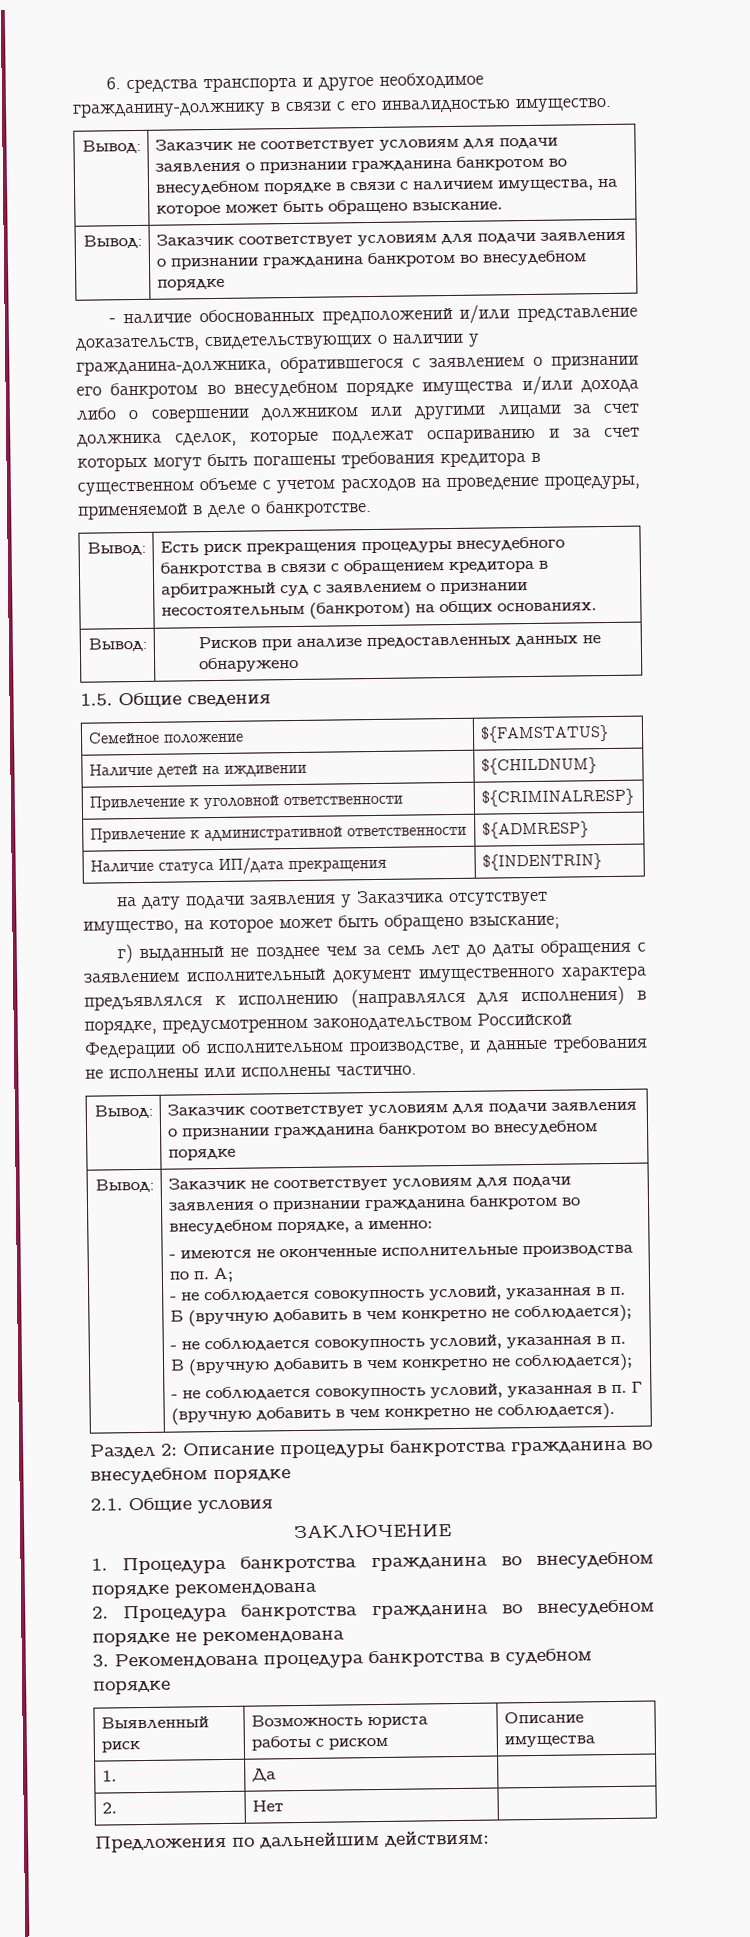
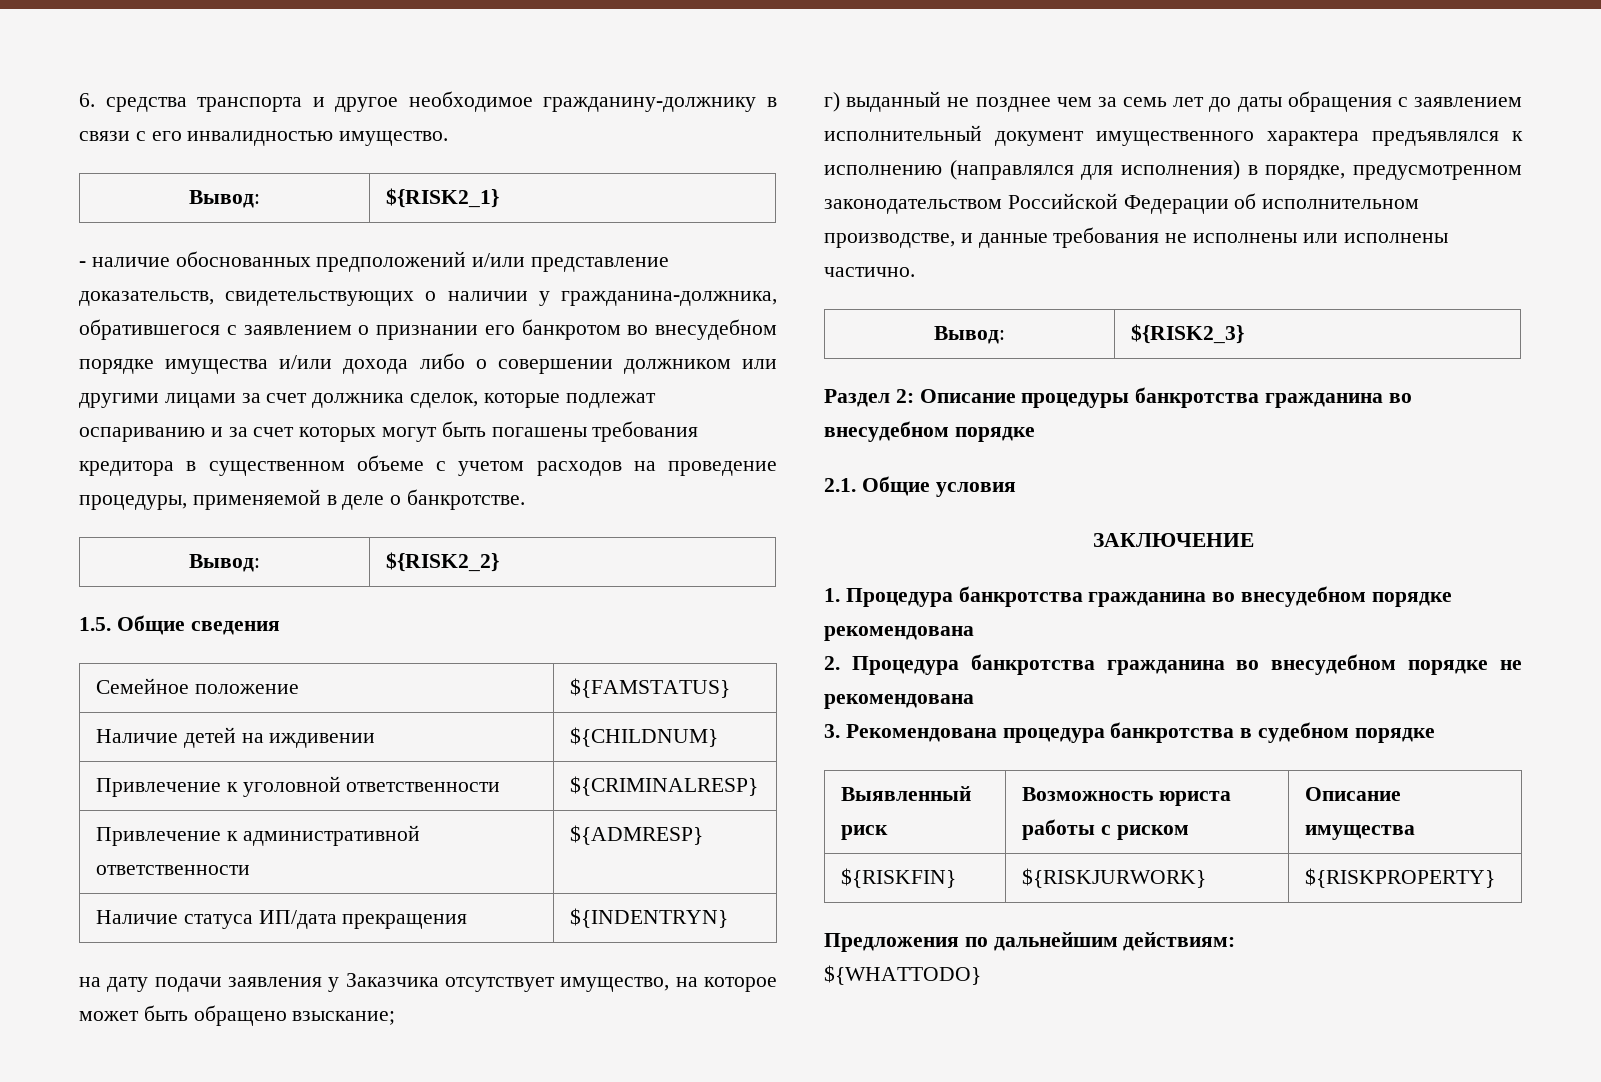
[154,137,558,153] [154,155,567,174] [154,178,618,196] [155,199,503,217] [82,234,142,249] [155,231,626,248] [155,250,587,270] [156,278,225,291] Заказчик не соответствует условиям для подачи заявления о признании гражданина банкротом во внесудебном порядке в связи с наличием имущества, на которое может быть обращено взыскание. // Вывод: | Заказчик соответствует условиям для подачи заявления о признании гражданина банкротом во внесудебном порядке -> [385,188,499,208] ${RISK2_1}
[159,536,565,556] [159,559,548,577] [160,582,528,598] [160,600,597,620] [87,637,147,652] [197,635,601,651] [198,656,299,673] Есть риск прекращения процедуры внесудебного банкротства в связи с обращением кредитора в арбитражный суд с заявлением о признании несостоятельным (банкротом) на общих основаниях. // Вывод: | Рисков при анализе предоставленных данных не обнаружено -> [385,552,499,572] ${RISK2_2}
[481,853,602,871] ${INDENTRIN} -> [569,908,728,928] ${INDENTRYN}
[166,1101,637,1118] [167,1120,598,1140] [167,1148,236,1161] [94,1178,154,1193] [167,1176,571,1192] [167,1194,581,1213] [168,1219,433,1235] [168,1244,633,1259] [168,1267,233,1283] [169,1285,626,1303] [169,1304,632,1327] [169,1334,626,1352] [169,1353,633,1376] [170,1381,643,1401] [170,1402,615,1425] Заказчик соответствует условиям для подачи заявления о признании гражданина банкротом во внесудебном порядке // Вывод: | Заказчик не соответствует условиям для подачи заявления о признании гражданина банкротом во внесудебном порядке, а именно: // - имеются не оконченные исполнительные производства по п. А; // - не соблюдается совокупность условий, указанная в п. Б (вручную добавить в чем конкретно не соблюдается); // - не соблюдается совокупность условий, указанная в п. В (вручную добавить в чем конкретно не соблюдается); // - не соблюдается совокупность условий, указанная в п. Г (вручную добавить в чем конкретно не соблюдается). -> [1130,324,1244,344] ${RISK2_3}
[101,1770,117,1782] [251,1768,276,1782] [101,1802,117,1814] [251,1800,284,1812] 1. | Да | // 2. | Нет | -> [840,868,956,888] [1021,868,1206,888] [1304,868,1495,888] ${RISKFIN} | ${RISKJURWORK} | ${RISKPROPERTY}
(490, 1838) none -> [824,965,981,985] // ${WHATTODO}

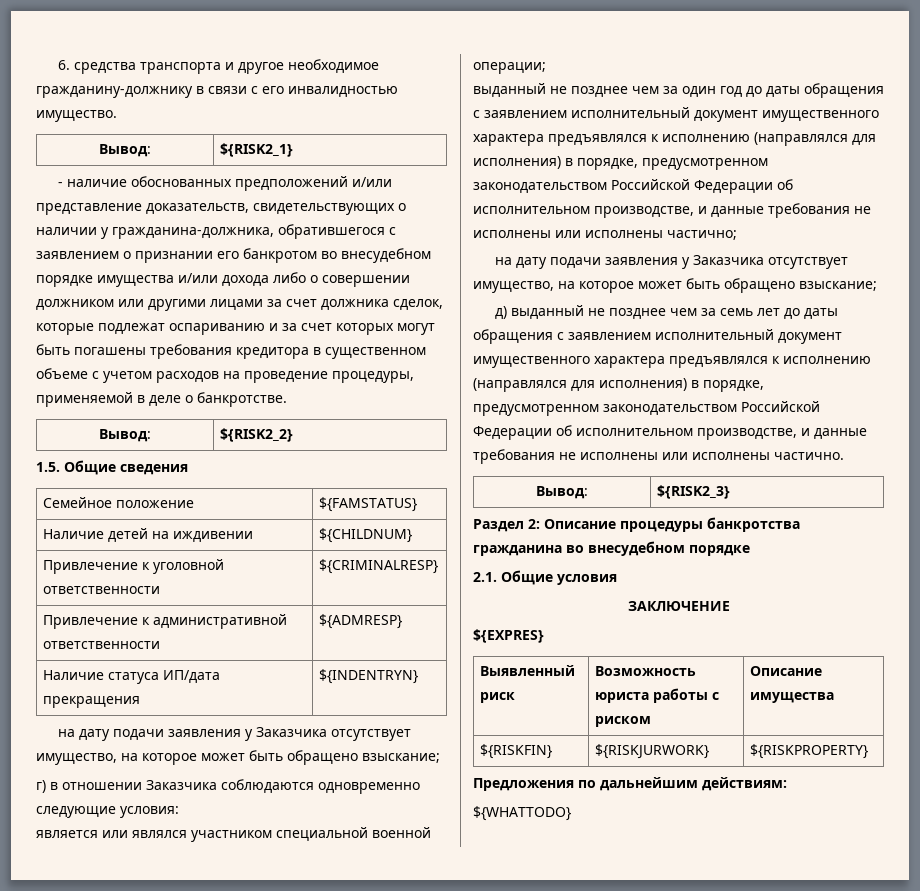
(840, 102) none -> [50,779,420,794] [36,806,179,818] [36,827,431,842] [473,62,546,74] [473,83,884,98] [473,107,879,122] [473,132,876,146] [473,156,768,170] [473,179,793,194] [473,203,871,218] [473,230,737,240] [494,255,848,269] [473,278,877,293] [494,306,507,319] в отношении Заказчика соблюдаются одновременно следующие условия: // является или являлся участником специальной военной операции; // выданный не позднее чем за один год до даты обращения с заявлением исполнительный документ имущественного характера предъявлялся к исполнению (направлялся для исполнения) в порядке, предусмотренном законодательством Российской Федерации об исполнительном производстве, и данные требования не исполнены или исполнены частично; // на дату подачи заявления у Заказчика отсутствует имущество, на которое может быть обращено взыскание; // д)
[824,586,1452,607] [824,626,974,641] [824,654,1522,675] [824,694,974,709] [824,722,1435,743] 1. Процедура банкротства гражданина во внесудебном порядке рекомендована // 2. Процедура банкротства гражданина во внесудебном порядке не рекомендована // 3. Рекомендована процедура банкротства в судебном порядке -> [473,629,544,643] ${EXPRES}

